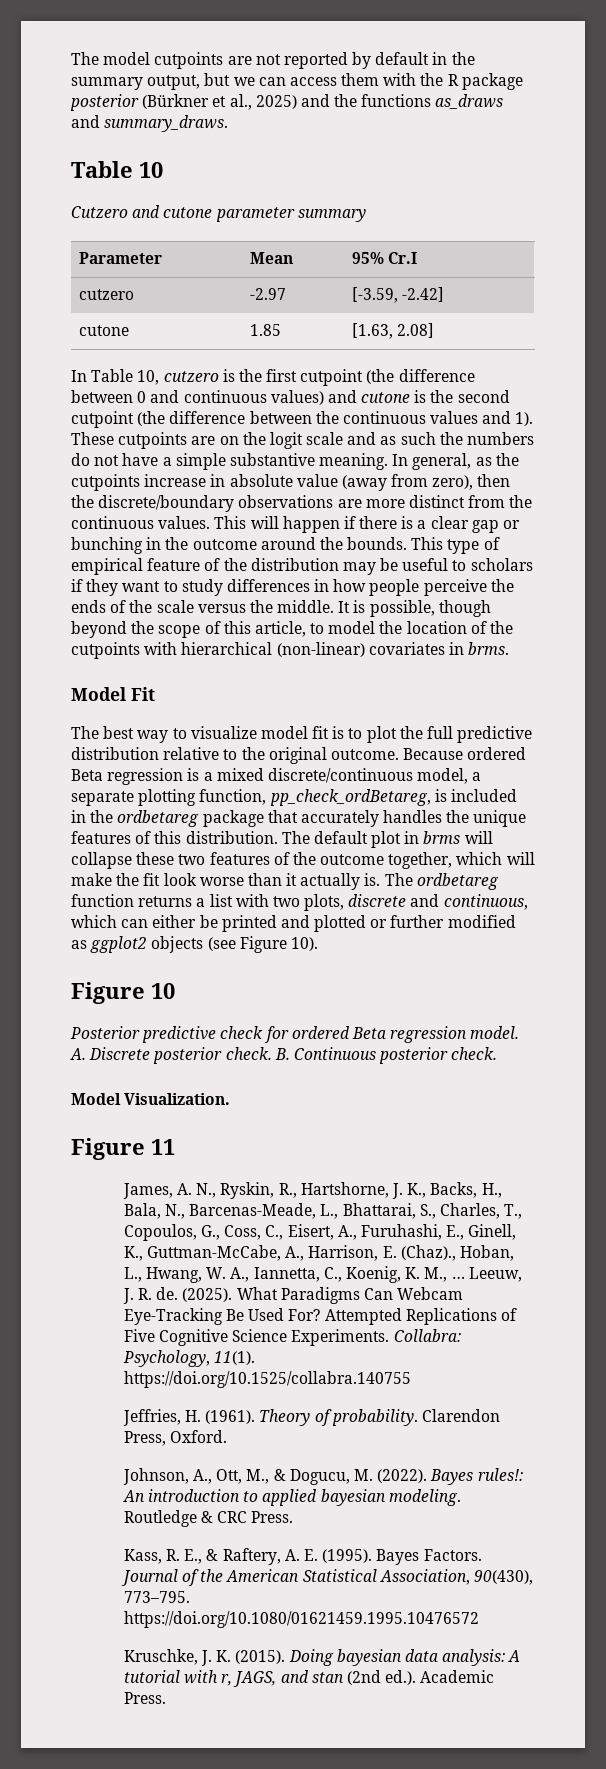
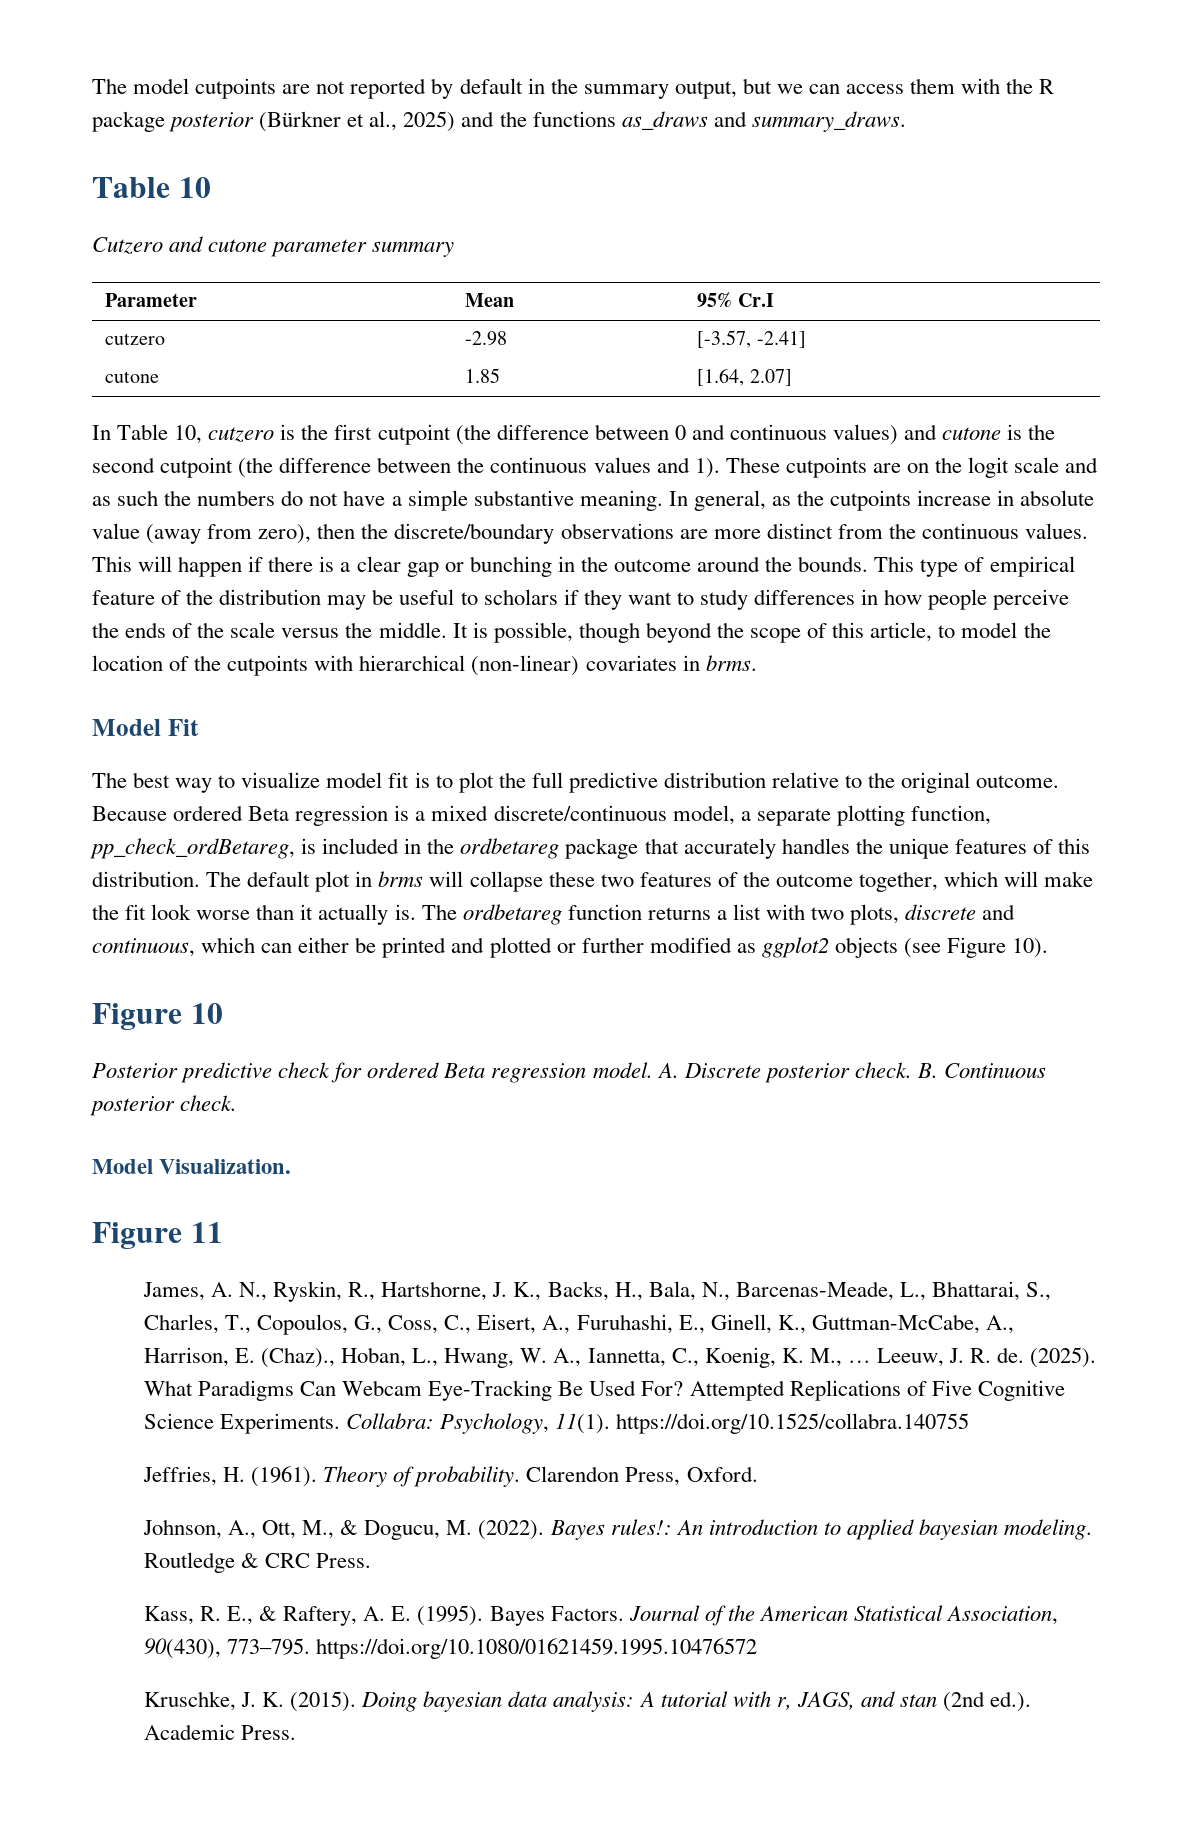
[249,288,286,300] [351,287,445,303] -2.97 | [-3.59, -2.42] -> [465,331,508,346] [697,330,806,348] -2.98 | [-3.57, -2.41]
[351,323,435,339] [1.63, 2.08] -> [697,368,792,386] [1.64, 2.07]

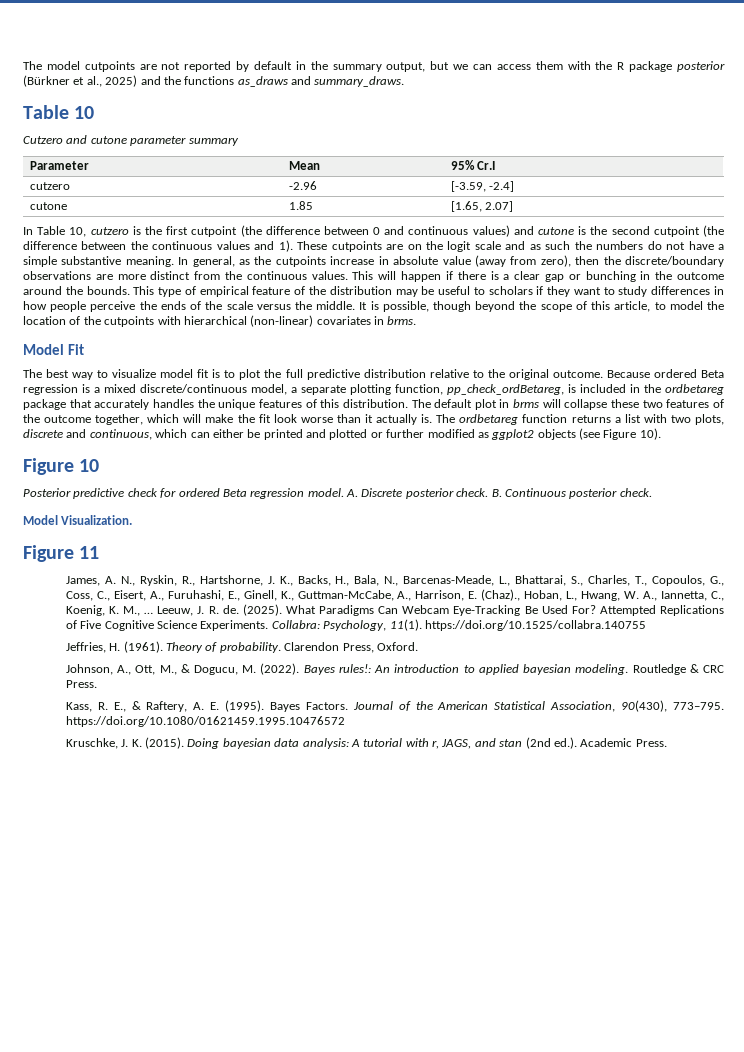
[465,331,508,346] [697,330,806,348] -2.98 | [-3.57, -2.41] -> [288,181,317,190] [450,181,515,192] -2.96 | [-3.59, -2.4]
[697,368,745,386] [1.64, -> [450,201,482,212] [1.65,

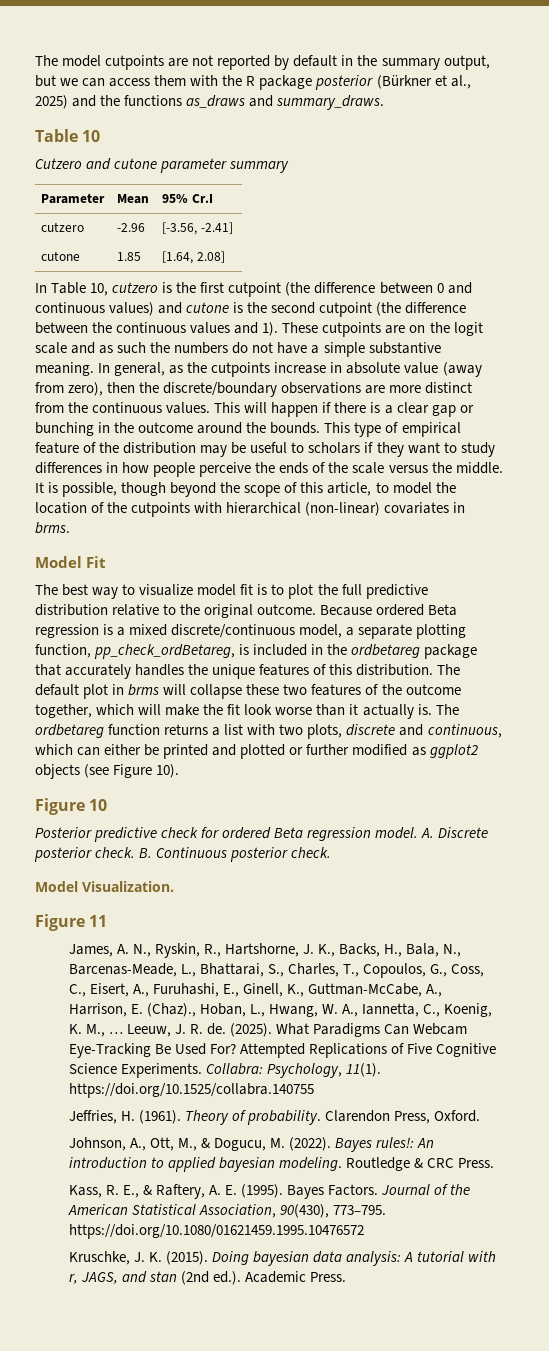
[450,181,515,192] [-3.59, -2.4] -> [162,222,233,235] [-3.56, -2.41]
[450,201,514,212] [1.65, 2.07] -> [162,251,225,264] [1.64, 2.08]

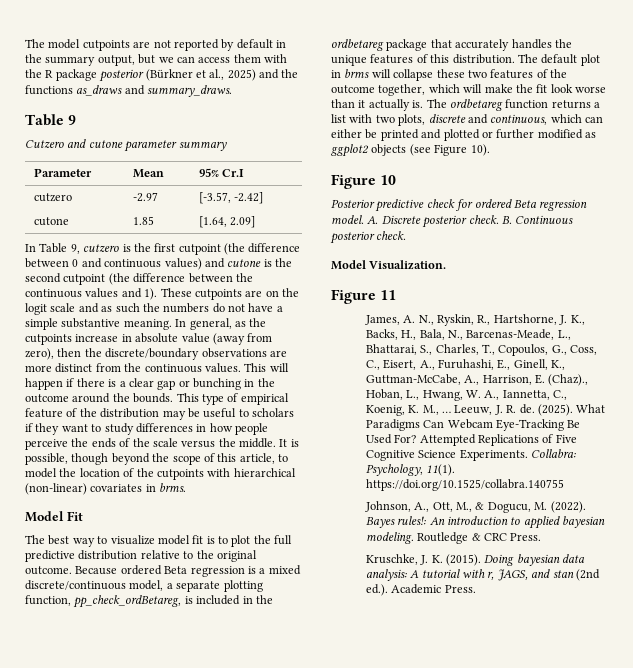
[82,130,101,142] 10 -> [68,115,77,125] 9
[117,223,146,232] [162,222,233,235] -2.96 | [-3.56, -2.41] -> [132,192,158,202] [198,192,264,204] -2.97 | [-3.57, -2.42]
[196,251,225,263] 2.08] -> [230,216,256,228] 2.09]
[90,283,109,296] 10, -> [70,244,80,254] 9,
[68,1110,480,1125] // Jeffries, H. (1961). Theory of probability. Clarendon Press, Oxford. -> (564, 485) none
[68,1184,471,1199] [67,1204,386,1218] [68,1224,364,1239] // Kass, R. E., & Raftery, A. E. (1995). Bayes Factors. Journal of the American Statistical Association, 90(430), 773–795. https://doi.org/10.1080/01621459.1995.10476572 -> (542, 537) none

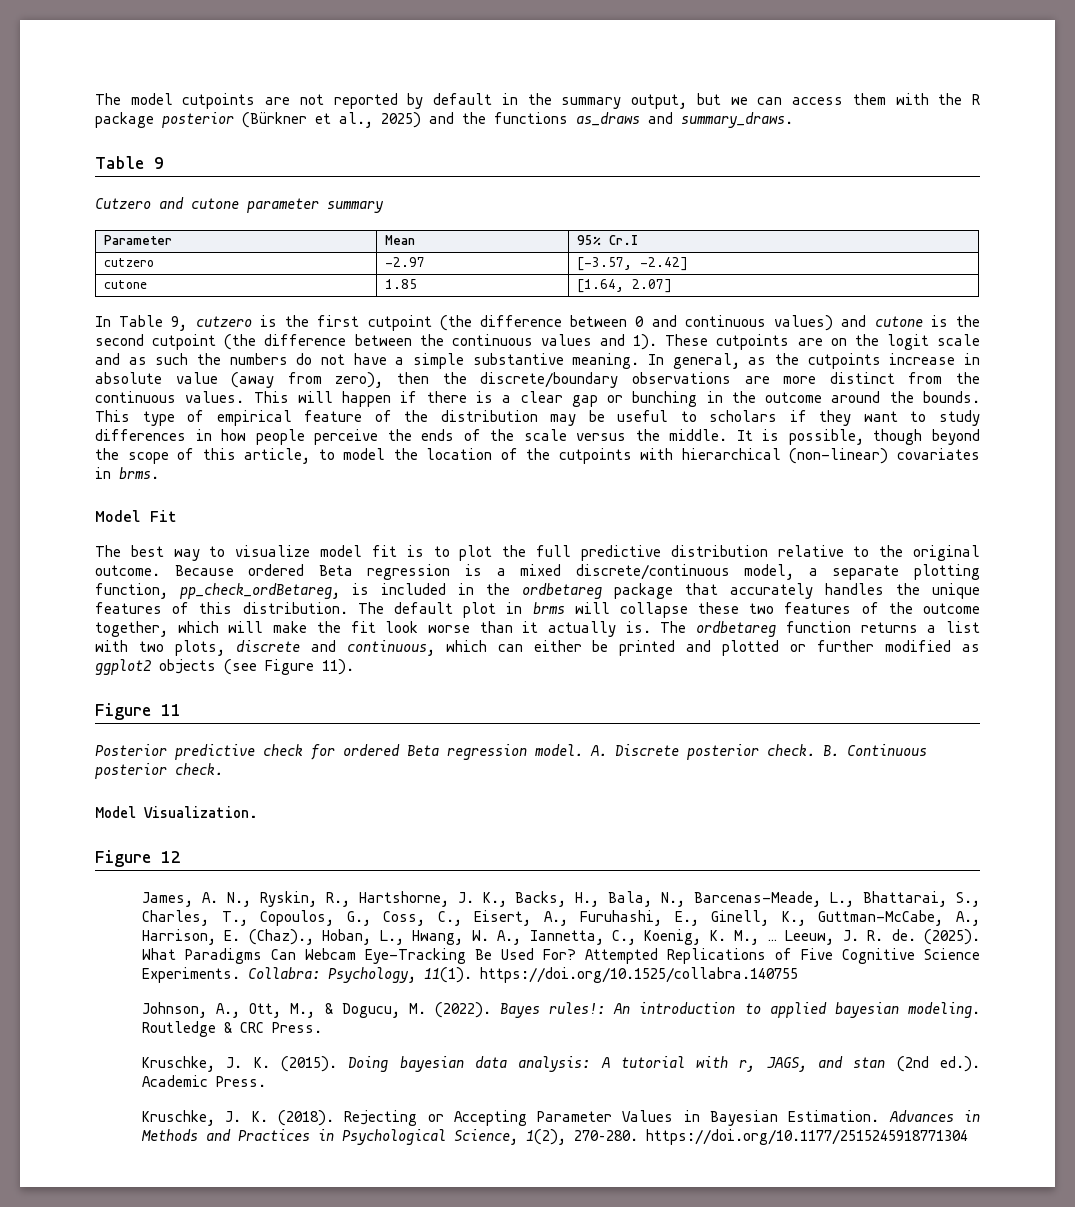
[230,216,256,228] 2.09] -> [631,279,672,293] 2.07]
[470,144,490,156] [331,174,397,189] 10). // Figure 10 -> [322,659,354,675] [95,703,181,720] 11). // Figure 11
[380,290,397,300] 11 -> [161,851,181,863] 12
(476, 589) none -> [142,1110,980,1126] [141,1129,969,1145] // Kruschke, J. K. (2018). Rejecting or Accepting Parameter Values in Bayesian Estimation. Advances in Methods and Practices in Psychological Science, 1(2), 270–280. https://doi.org/10.1177/2515245918771304

